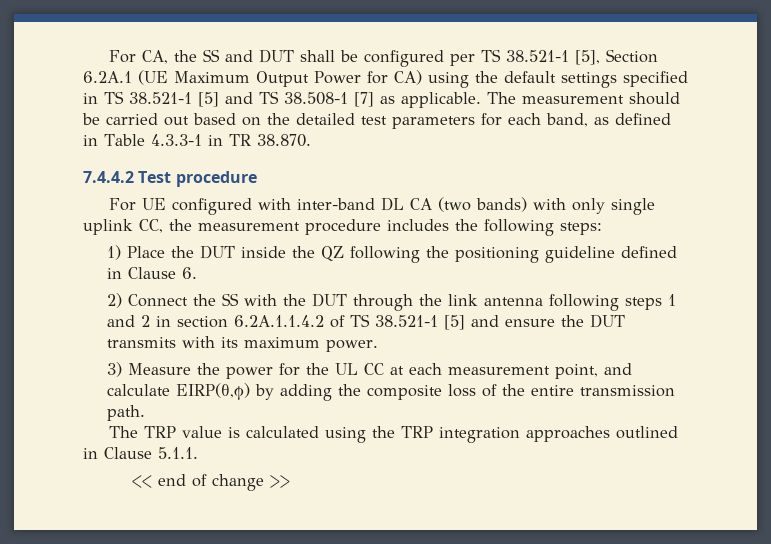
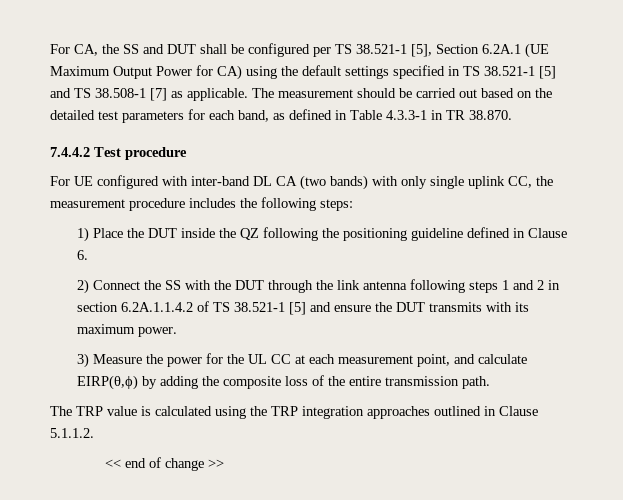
[158,447,198,459] 5.1.1. -> [50,428,94,438] 5.1.1.2.

